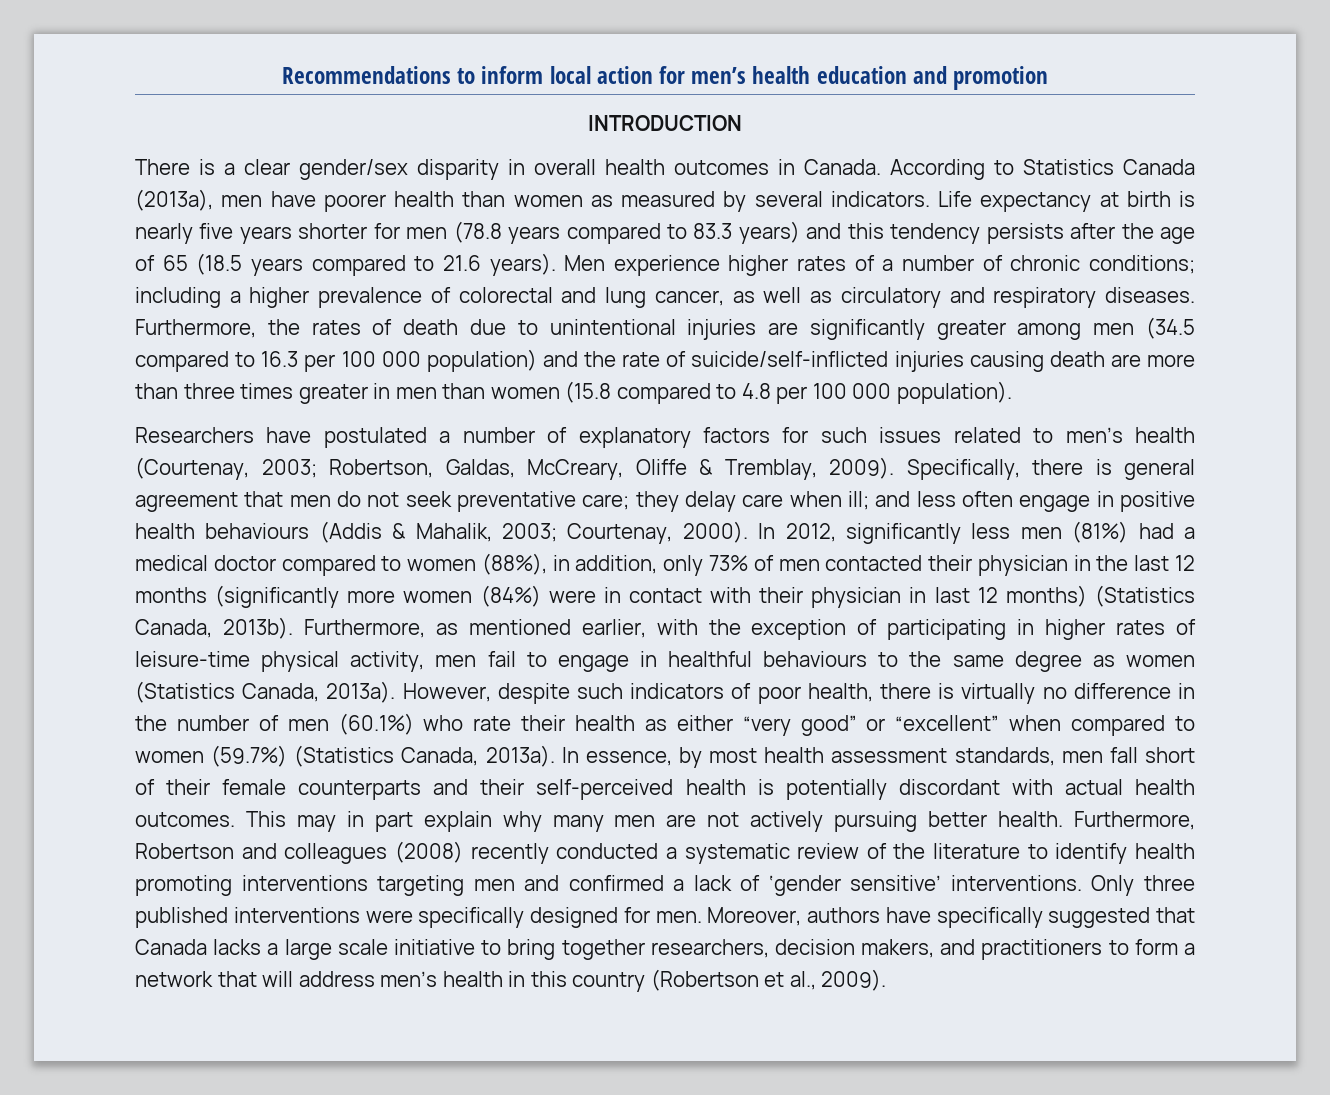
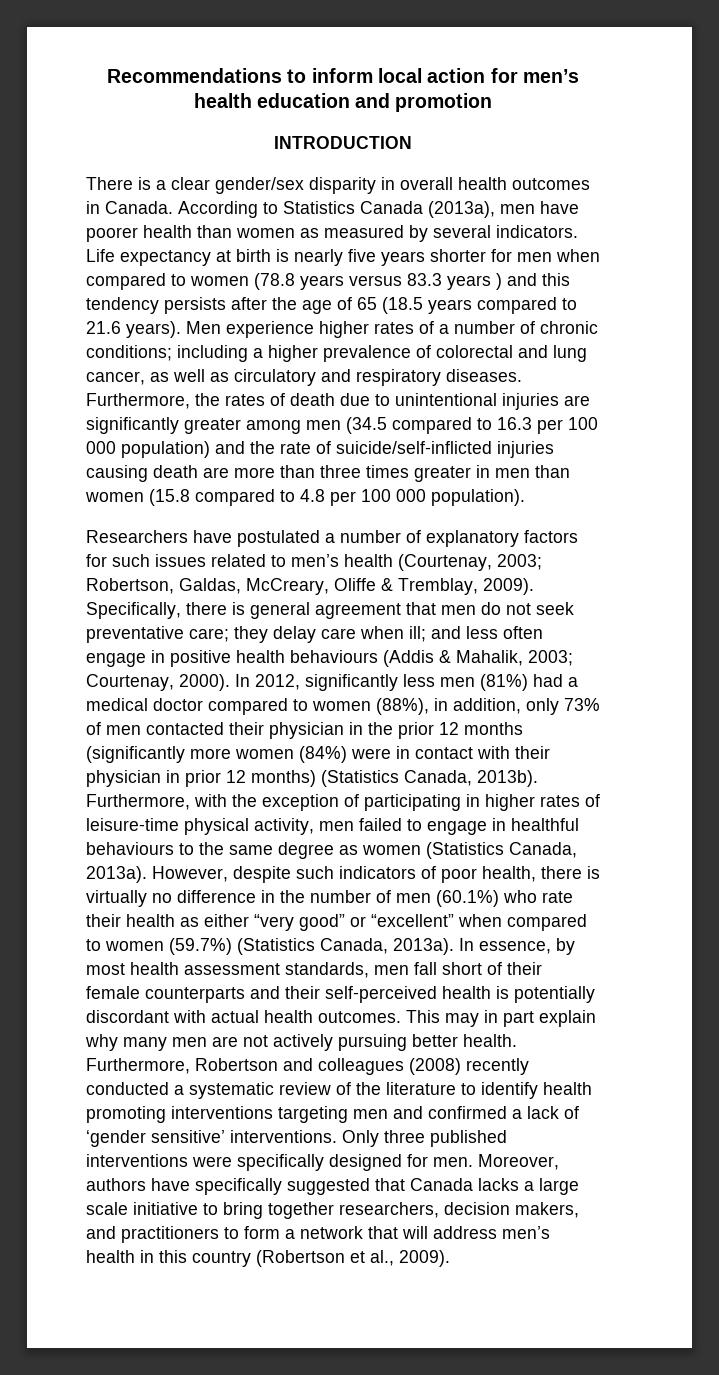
[453,221,800,244] (78.8 years compared to 83.3 years) -> [556,249,600,262] [86,273,502,290] when compared to women (78.8 years versus 83.3 years )
[1134,555,1170,571] last -> [398,722,434,739] prior
[934,587,970,603] last -> [185,770,221,787] prior
[435,619,646,638] as mentioned earlier, -> (190, 802) none
[487,651,516,667] fail -> [359,818,402,831] failed

